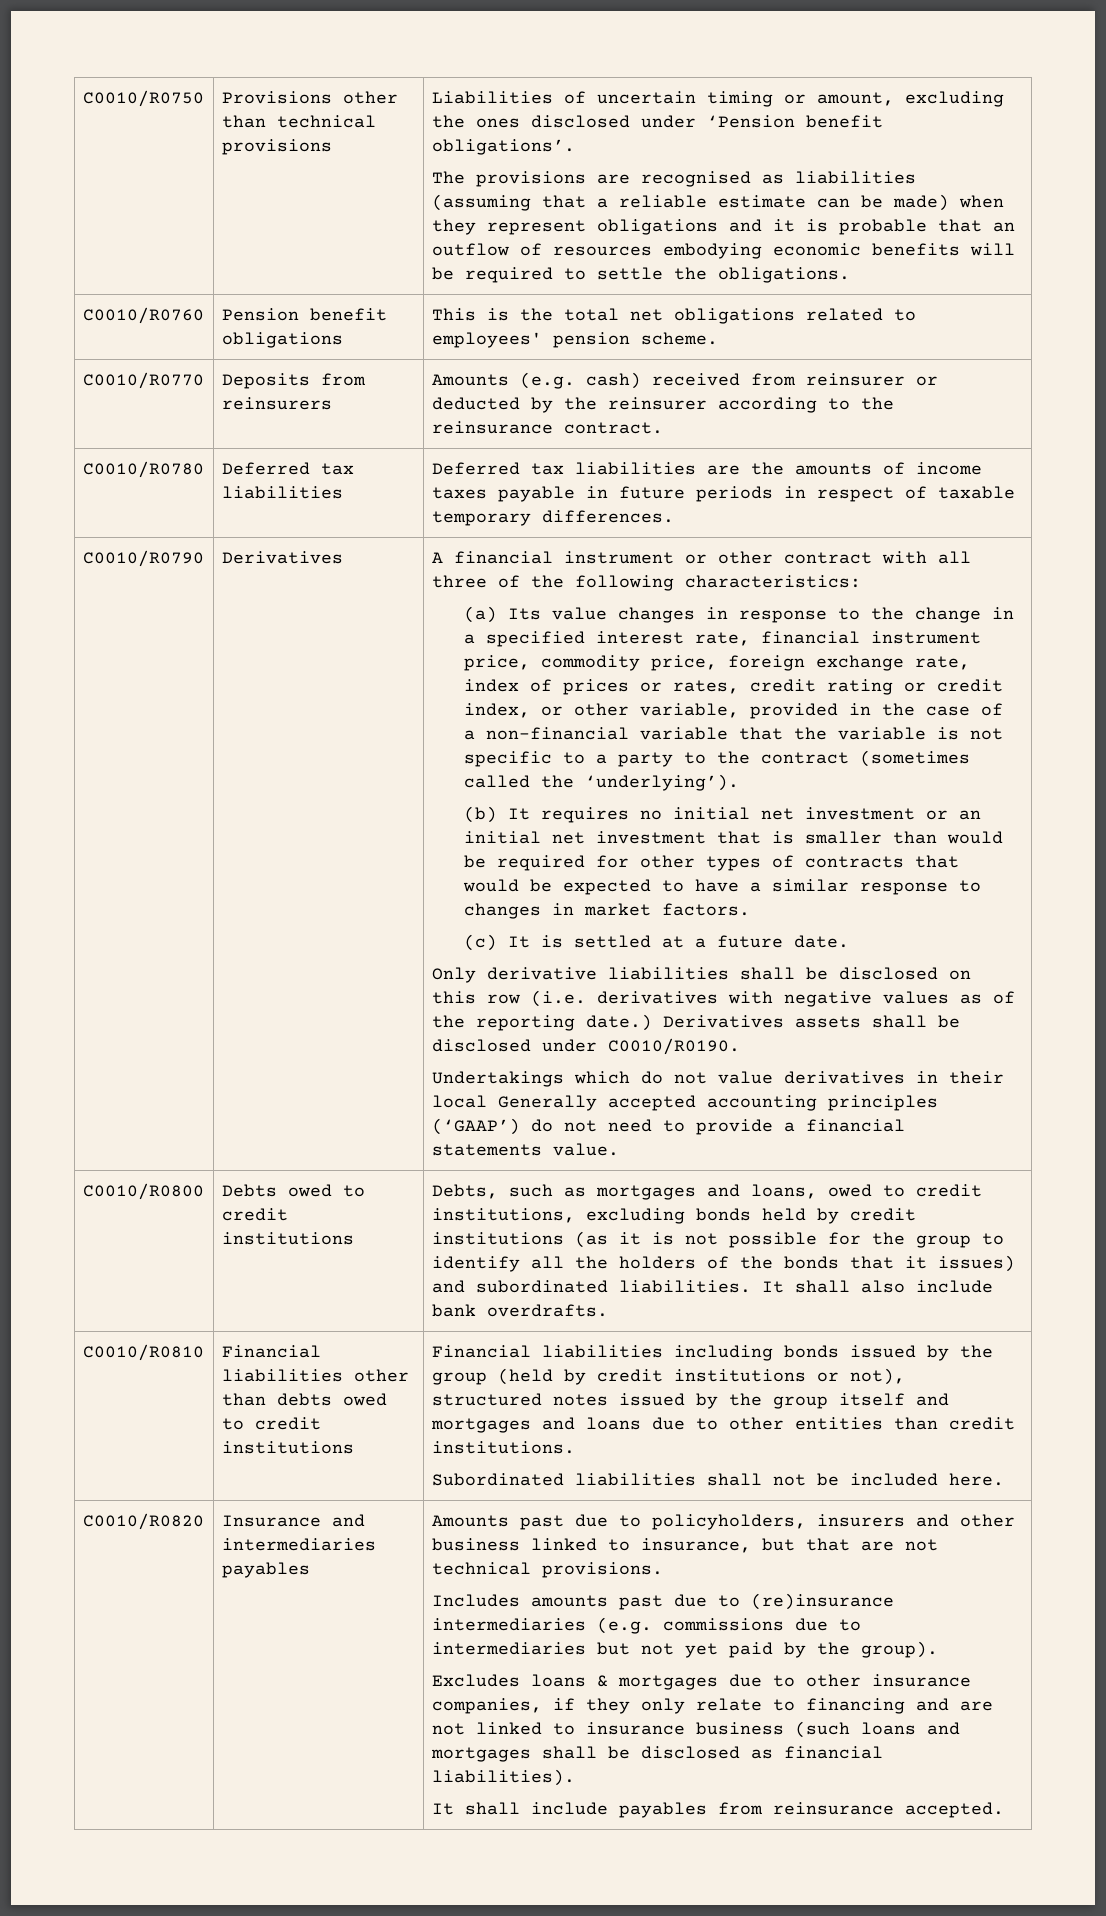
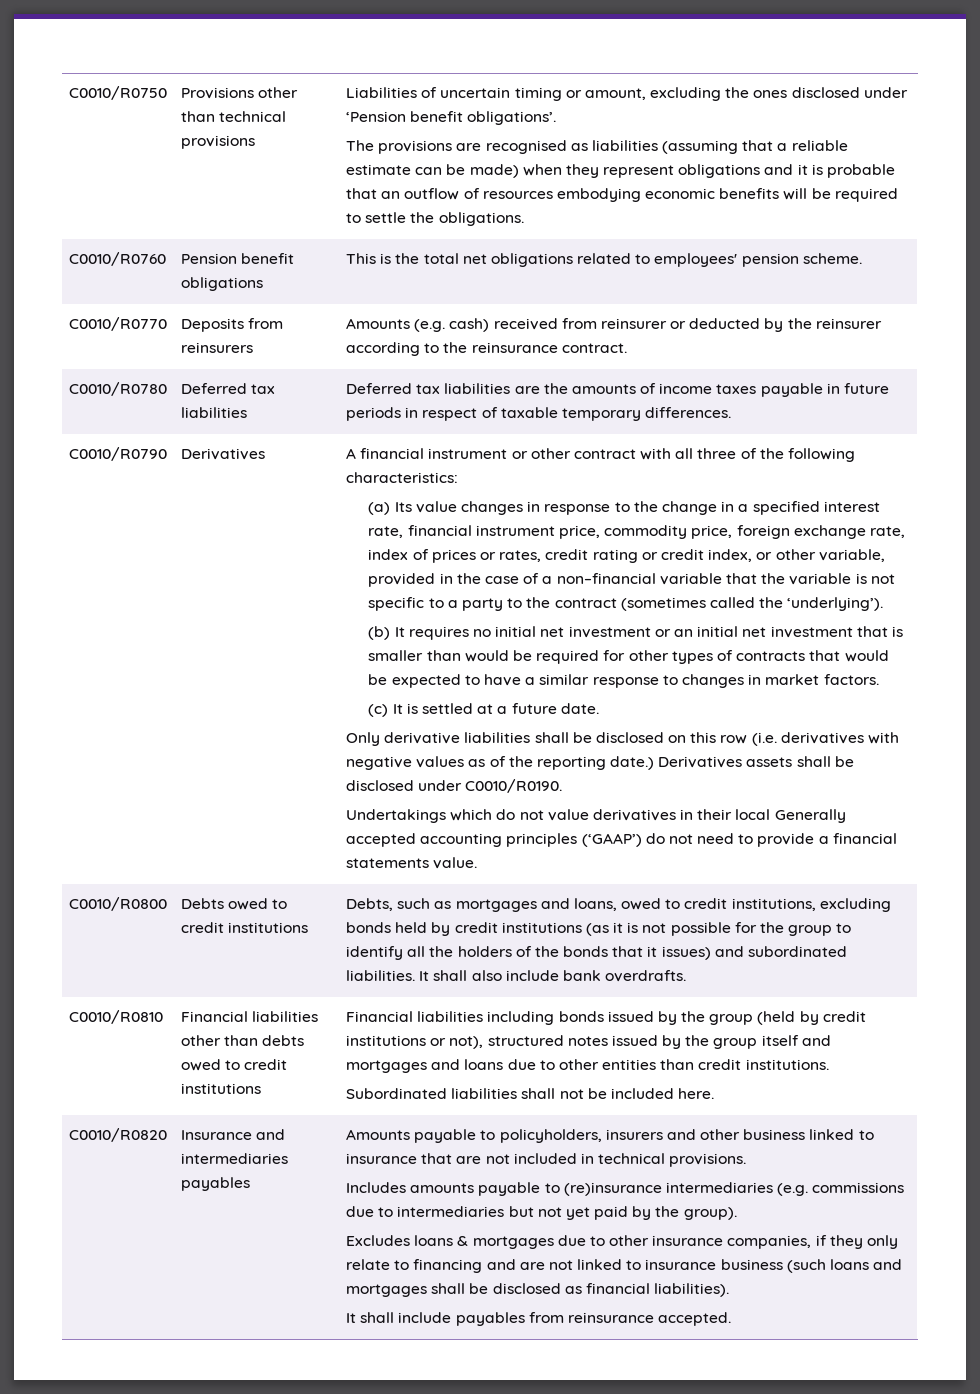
[519,1514,608,1530] past due -> [414,1129,477,1143] payable
[640,1538,795,1553] insurance, but -> [345,1153,417,1164] insurance
(938, 1545) none -> [513,1153,594,1164] included in
[618,1594,707,1610] past due -> [478,1182,541,1196] payable

